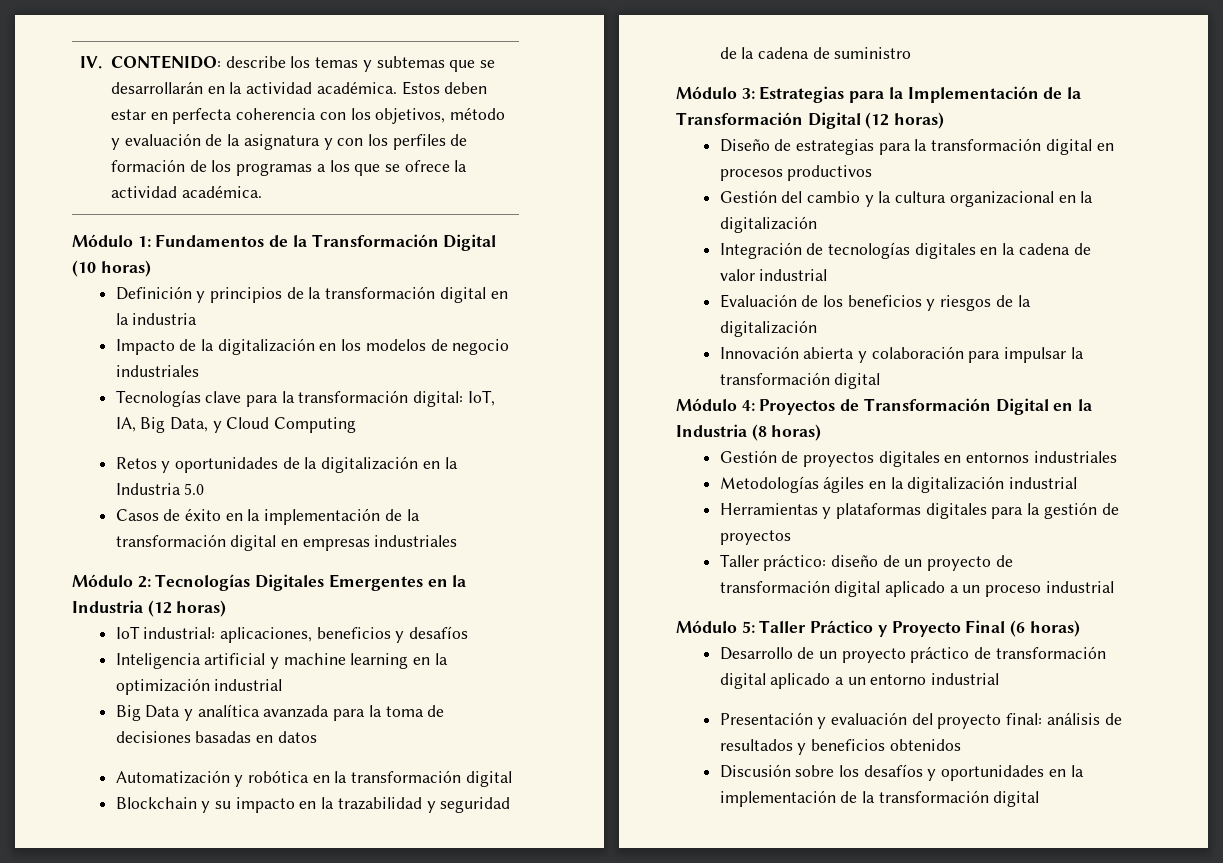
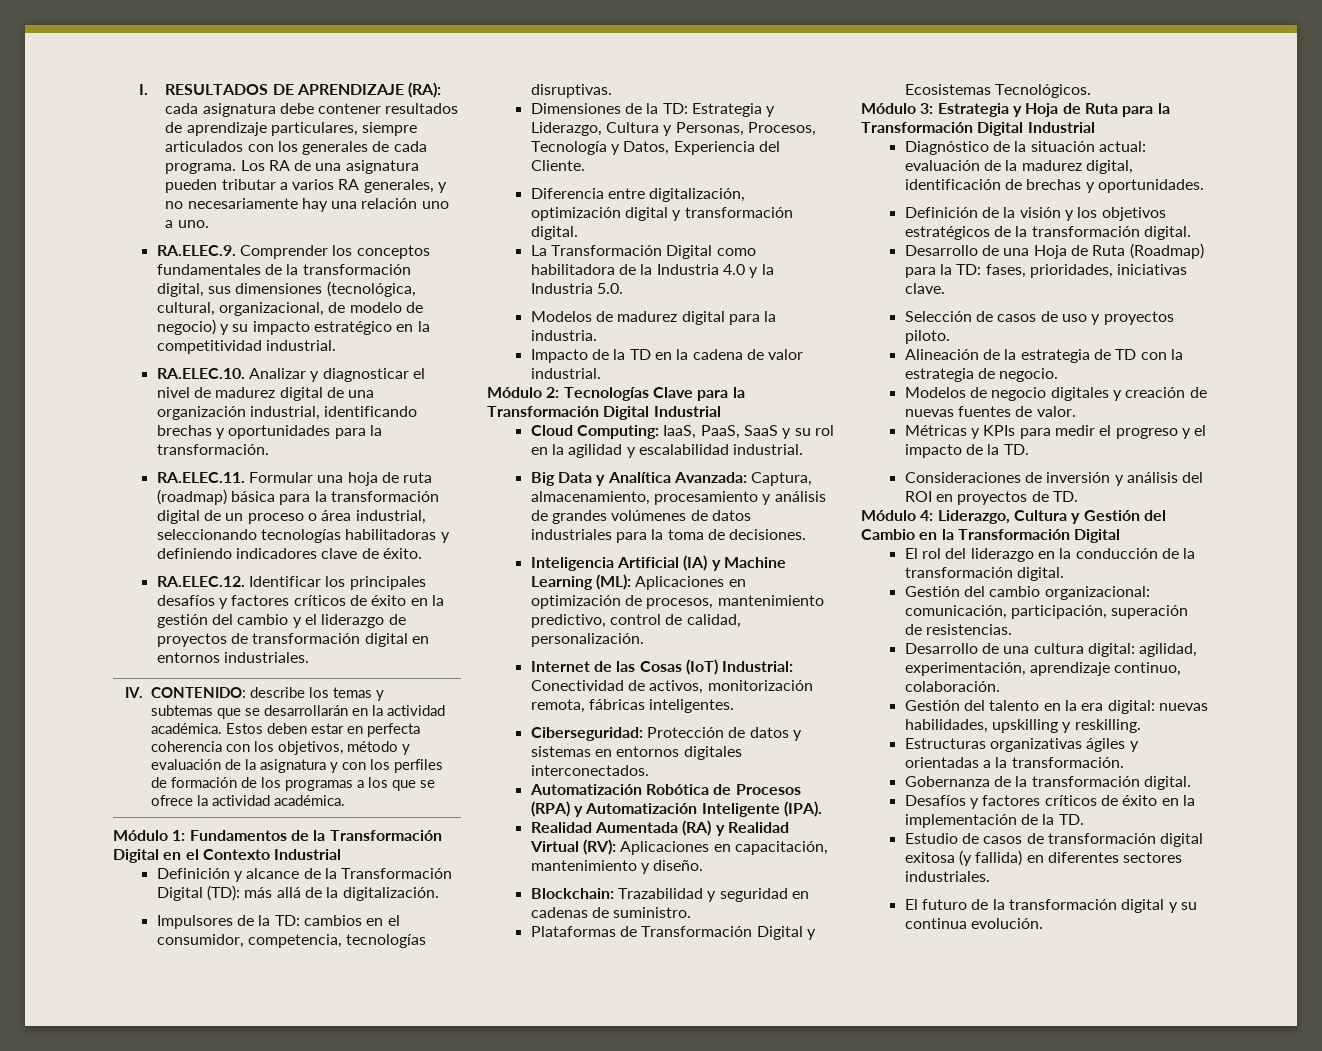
(80, 62) none -> [139,82,442,98] [165,103,459,117] [165,122,418,136] [165,141,427,155] [165,160,419,174] [165,179,448,193] [165,198,449,212] [165,220,209,228] [156,245,430,259] [156,264,411,275] [156,281,416,297] [156,302,423,316] [156,319,430,335] [156,340,337,354] [156,368,425,382] [156,387,375,401] [156,406,418,420] [156,425,382,439] [156,444,269,455] [156,472,433,486] [156,489,439,505] [156,510,426,524] [156,529,450,543] [156,548,422,559] [156,576,426,590] [156,595,444,609] [156,614,406,628] [156,633,429,647] [156,652,310,663] I. RESULTADOS DE APRENDIZAJE (RA): cada asignatura debe contener resultados de aprendizaje particulares, siempre articulados con los generales de cada programa. Los RA de una asignatura pueden tributar a varios RA generales, y no necesariamente hay una relación uno a uno. // RA.ELEC.9. Comprender los conceptos fundamentales de la transformación digital, sus dimensiones (tecnológica, cultural, organizacional, de modelo de negocio) y su impacto estratégico en la competitividad industrial. // RA.ELEC.10. Analizar y diagnosticar el nivel de madurez digital de una organización industrial, identificando brechas y oportunidades para la transformación. // RA.ELEC.11. Formular una hoja de ruta (roadmap) básica para la transformación digital de un proceso o área industrial, seleccionando tecnologías habilitadoras y definiendo indicadores clave de éxito. // RA.ELEC.12. Identificar los principales desafíos y factores críticos de éxito en la gestión del cambio y el liderazgo de proyectos de transformación digital en entornos industriales. //
[72,260,151,277] (10 horas) -> [163,849,342,860] en el Contexto Industrial
[209,286,508,303] [115,313,198,325] [115,338,510,355] [115,365,199,377] [115,390,495,407] [115,417,357,433] [115,456,458,473] [115,483,205,495] [115,509,159,521] principios de la transformación digital en la industria // Impacto de la digitalización en los modelos de negocio industriales // Tecnologías clave para la transformación digital: IoT, IA, Big Data, y Cloud Computing // Retos y oportunidades de la digitalización en la Industria 5.0 // Casos -> [246,868,453,879] [156,885,439,901] [156,915,400,929] [156,934,427,948] [530,84,612,98] [530,103,776,117] [530,122,816,136] [530,141,780,155] [530,160,585,171] [530,188,746,202] [530,207,793,221] [530,226,578,240] [530,245,756,259] [530,264,774,278] [530,283,624,294] [530,311,777,325] [530,330,597,341] [530,349,804,363] [530,368,601,379] [487,387,745,401] [487,406,721,420] [530,425,834,439] [530,444,804,458] [530,472,813,486] [530,491,826,505] [530,510,751,524] [530,529,807,543] [530,555,786,571] [530,574,746,590] [530,595,824,609] [530,614,741,628] [530,633,644,647] [530,659,794,675] [530,680,813,694] [530,699,735,713] [530,727,802,741] [530,746,742,760] [530,765,649,776] [529,784,801,795] [530,801,822,817] [530,820,789,836] [529,839,828,855] [530,860,704,874] [530,888,809,902] [530,907,692,918] [530,926,816,940] [904,84,1092,98] [861,103,1170,117] [861,122,1095,136] [904,141,1146,155] [904,160,1133,174] [904,179,1204,193] [904,207,1166,221] [904,226,1191,240] [904,243,1204,259] [904,264,1188,278] [904,283,945,294] [904,311,1174,325] [904,330,950,344] [904,349,1183,363] [904,368,1059,382] [904,387,1207,401] [904,406,1076,417] [904,425,1207,439] [904,444,1029,458] [904,472,1204,486] [904,491,1078,505] [861,510,1166,524] [861,529,1121,543] [904,548,1196,562] [904,567,1065,581] [904,586,1150,600] [904,605,1189,619] [904,624,1013,635] [904,643,1198,657] [904,662,1182,676] [904,681,1000,692] [904,700,1208,714] [904,719,1141,733] [904,738,1139,752] [904,757,1124,768] [904,776,1191,790] [904,795,1097,809] alcance de la Transformación Digital (TD): más allá de la digitalización. // Impulsores de la TD: cambios en el consumidor, competencia, tecnologías disruptivas. // Dimensiones de la TD: Estrategia y Liderazgo, Cultura y Personas, Procesos, Tecnología y Datos, Experiencia del Cliente. // Diferencia entre digitalización, optimización digital y transformación digital. // La Transformación Digital como habilitadora de la Industria 4.0 y la Industria 5.0. // Modelos de madurez digital para la industria. // Impacto de la TD en la cadena de valor industrial. // Módulo 2: Tecnologías Clave para la Transformación Digital Industrial // Cloud Computing: IaaS, PaaS, SaaS y su rol en la agilidad y escalabilidad industrial. // Big Data y Analítica Avanzada: Captura, almacenamiento, procesamiento y análisis de grandes volúmenes de datos industriales para la toma de decisiones. // Inteligencia Artificial (IA) y Machine Learning (ML): Aplicaciones en optimización de procesos, mantenimiento predictivo, control de calidad, personalización. // Internet de las Cosas (IoT) Industrial: Conectividad de activos, monitorización remota, fábricas inteligentes. // Ciberseguridad: Protección de datos y sistemas en entornos digitales interconectados. // Automatización Robótica de Procesos (RPA) y Automatización Inteligente (IPA). // Realidad Aumentada (RA) y Realidad Virtual (RV): Aplicaciones en capacitación, mantenimiento y diseño. // Blockchain: Trazabilidad y seguridad en cadenas de suministro. // Plataformas de Transformación Digital y Ecosistemas Tecnológicos. // Módulo 3: Estrategia y Hoja de Ruta para la Transformación Digital Industrial // Diagnóstico de la situación actual: evaluación de la madurez digital, identificación de brechas y oportunidades. // Definición de la visión y los objetivos estratégicos de la transformación digital. // Desarrollo de una Hoja de Ruta (Roadmap) para la TD: fases, prioridades, iniciativas clave. // Selección de casos de uso y proyectos piloto. // Alineación de la estrategia de TD con la estrategia de negocio. // Modelos de negocio digitales y creación de nuevas fuentes de valor. // Métricas y KPIs para medir el progreso y el impacto de la TD. // Consideraciones de inversión y análisis del ROI en proyectos de TD. // Módulo 4: Liderazgo, Cultura y Gestión del Cambio en la Transformación Digital // El rol del liderazgo en la conducción de la transformación digital. // Gestión del cambio organizacional: comunicación, participación, superación de resistencias. // Desarrollo de una cultura digital: agilidad, experimentación, aprendizaje continuo, colaboración. // Gestión del talento en la era digital: nuevas habilidades, upskilling y reskilling. // Estructuras organizativas ágiles y orientadas a la transformación. // Gobernanza de la transformación digital. // Desafíos y factores críticos
[115,534,458,551] [72,574,467,591] [72,600,227,617] [115,626,469,643] [115,653,448,669] [115,678,283,695] [115,704,445,721] [115,731,317,743] [115,770,512,787] [115,797,511,813] [719,47,912,59] [676,86,1082,103] [676,112,945,129] [719,138,1114,155] [719,165,873,181] [719,190,1094,207] [719,216,817,233] [719,242,1091,259] [719,269,828,281] [719,294,1031,311] [719,320,817,337] [719,346,1084,363] [719,372,881,389] [676,398,1093,415] [676,424,822,441] [719,450,1117,467] [719,476,1078,493] [719,502,1119,519] [719,530,791,545] [719,554,1013,571] [719,580,1114,597] [676,620,1080,637] [719,646,1106,663] [719,673,1000,689] [719,712,1122,729] [719,739,961,755] [719,764,1084,781] [719,790,1040,807] transformación digital en empresas industriales // Módulo 2: Tecnologías Digitales Emergentes en la Industria (12 horas) // IoT industrial: aplicaciones, beneficios y desafíos // Inteligencia artificial y machine learning en la optimización industrial // Big Data y analítica avanzada para la toma de decisiones basadas en datos // Automatización y robótica en la transformación digital // Blockchain y su impacto en la trazabilidad y seguridad de la cadena de suministro // Módulo 3: Estrategias para la Implementación de la Transformación Digital (12 horas) // Diseño de estrategias para la transformación digital en procesos productivos // Gestión del cambio y la cultura organizacional en la digitalización // Integración de tecnologías digitales en la cadena de valor industrial // Evaluación de los beneficios y riesgos de la digitalización // Innovación abierta y colaboración para impulsar la transformación digital // Módulo 4: Proyectos de Transformación Digital en la Industria (8 horas) // Gestión de proyectos digitales en entornos industriales // Metodologías ágiles en la digitalización industrial // Herramientas y plataformas digitales para la gestión de proyectos // Taller práctico: diseño de un proyecto de transformación digital aplicado a un proceso industrial // Módulo 5: Taller Práctico y Proyecto Final (6 horas) // Desarrollo de un proyecto práctico de transformación digital aplicado a un entorno industrial // Presentación y evaluación del proyecto final: análisis de resultados y beneficios obtenidos // Discusión sobre los desafíos y oportunidades en la implementación de la transformación digital -> [1058,814,1084,825] [904,833,1204,847] [904,850,1183,866] [904,871,990,882] [904,899,1197,913] [904,918,1044,929] TD. // Estudio de casos de transformación digital exitosa (y fallida) en diferentes sectores industriales. // El futuro de la transformación digital y su continua evolución.

